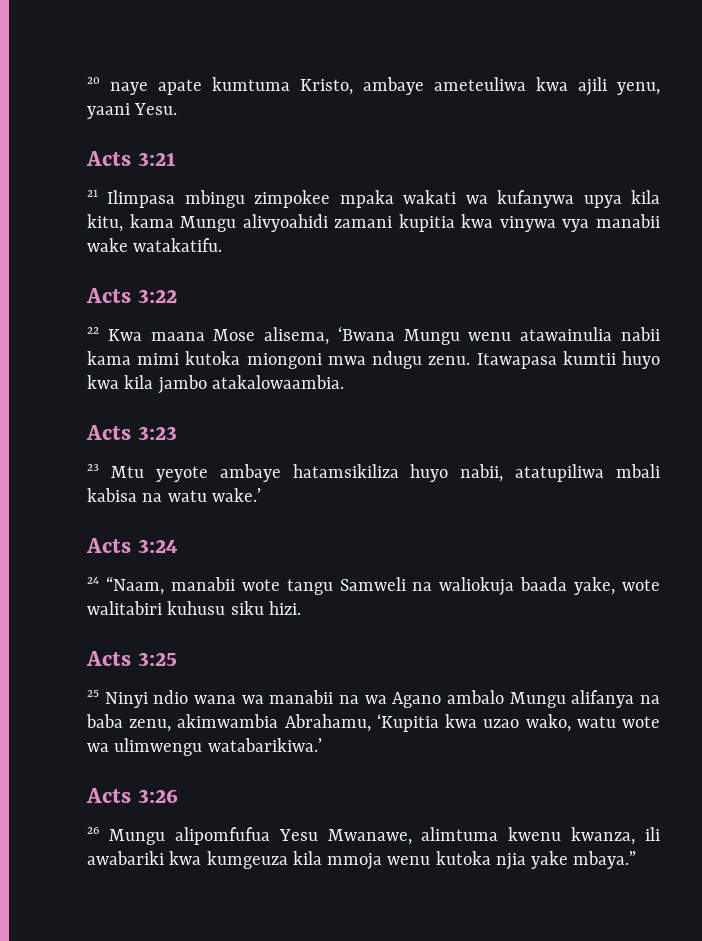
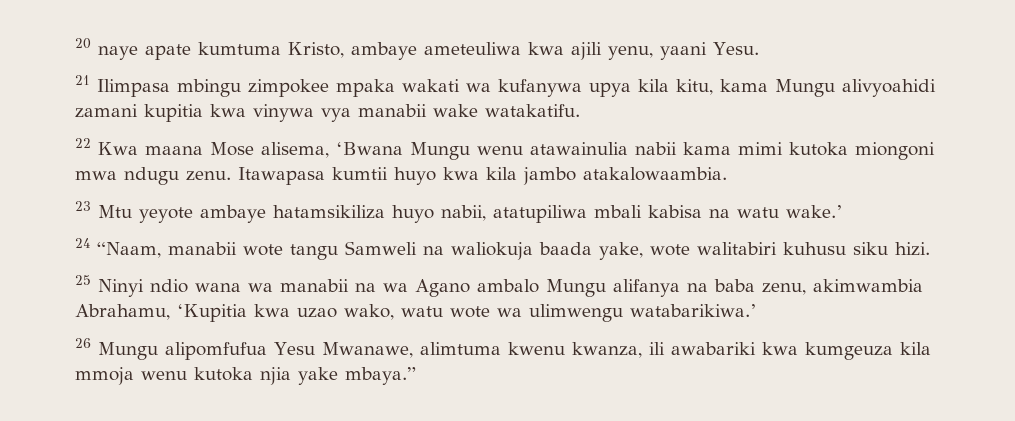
[86,151,176,166] // Acts 3:21 -> (759, 48) none
[86,288,177,303] // Acts 3:22 -> (580, 110) none
[86,425,177,440] // Acts 3:23 -> (727, 174) none
[86,538,178,553] // Acts 3:24 -> (843, 211) none
[86,651,177,666] // Acts 3:25 -> (930, 249) none
[86,788,178,803] // Acts 3:26 -> (757, 310) none

